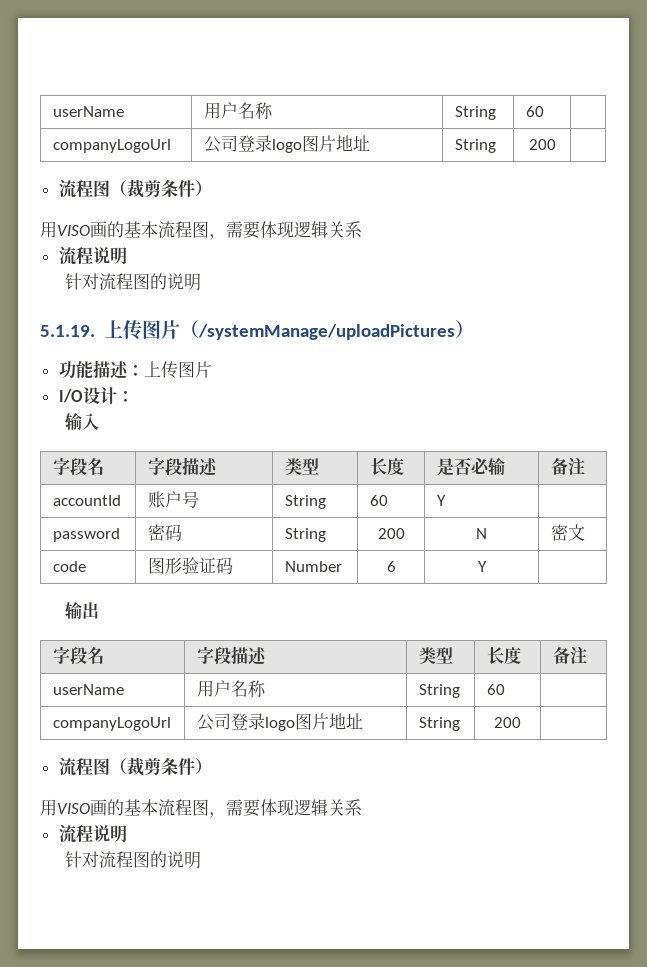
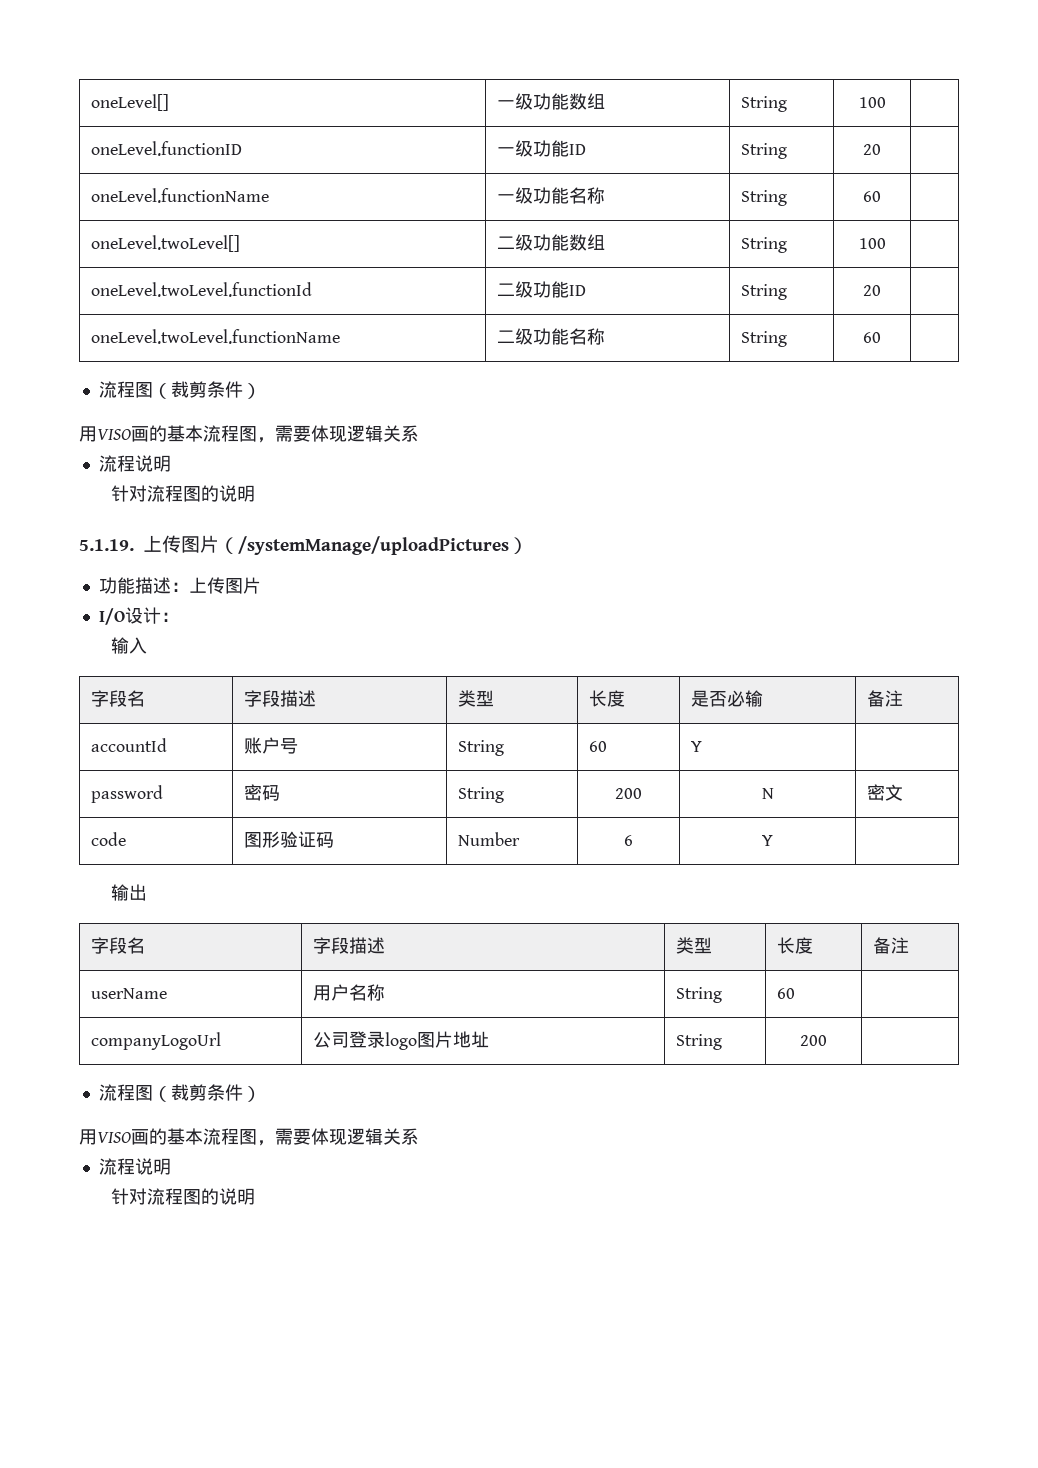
[52,106,124,117] [203,102,273,119] [454,106,496,120] [525,106,544,117] [52,139,171,153] [203,135,370,153] [454,139,496,153] [528,139,556,150] userName | 用户名称 | String | 60 | // companyLogoUrl | 公司登录logo图片地址 | String | 200 -> [90,94,169,111] [496,93,605,110] [740,96,787,112] [858,97,886,108] [90,141,242,156] [496,140,586,157] [740,143,787,159] [863,144,881,155] [90,188,269,203] [496,187,605,204] [740,190,787,206] [863,191,881,202] [90,235,240,252] [496,234,605,251] [740,237,787,253] [858,238,886,249] [90,282,312,297] [496,281,586,298] [740,284,787,300] [863,285,881,296] [90,329,340,344] [496,328,605,345] [740,331,787,347] [863,332,881,343] oneLevel[] | 一级功能数组 | String | 100 | // oneLevel.functionID | 一级功能ID | String | 20 | // oneLevel.functionName | 一级功能名称 | String | 60 | // oneLevel.twoLevel[] | 二级功能数组 | String | 100 | // oneLevel.twoLevel.functionId | 二级功能ID | String | 20 | // oneLevel.twoLevel.functionName | 二级功能名称 | String | 60

